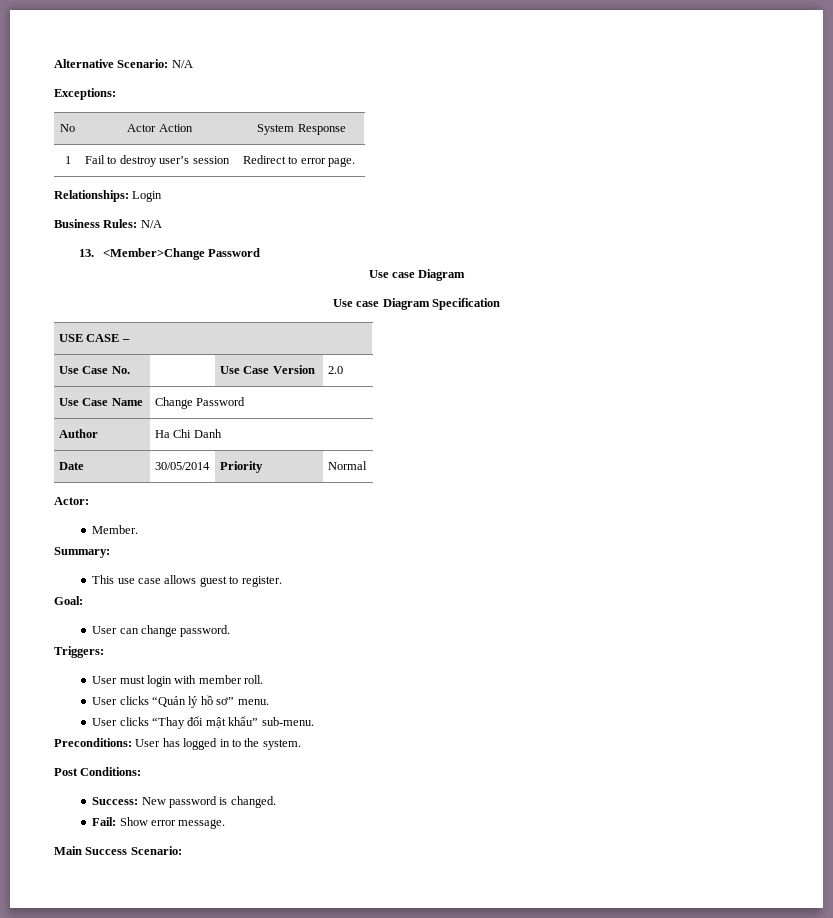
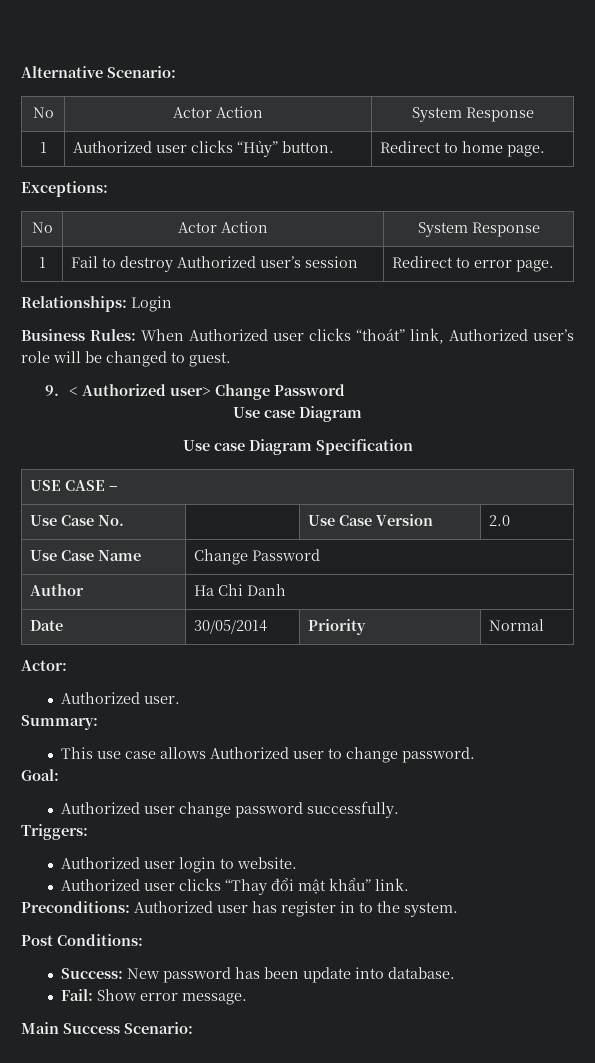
[171,60,193,68] N/A -> [32,107,54,118] [173,106,263,118] [411,107,534,122] [39,142,47,153] [73,140,335,157] [380,141,546,157] // No | Actor Action | System Response // 1 | Authorized user clicks “Hủy” button. | Redirect to home page.
(157, 161) none -> [177,256,257,268] Authorized
[140,220,162,228] [78,248,206,260] N/A // 13. <Member>Change -> [141,328,574,344] [21,351,231,367] [44,384,270,400] When Authorized user clicks “thoát” link, Authorized user’s role will be changed to guest. // 9. < Authorized user> Change
[92,525,139,534] Member. -> [60,692,180,704] Authorized user.
[199,576,282,587] [54,596,83,605] [92,625,231,637] [54,646,104,658] [92,675,264,687] [92,695,269,708] [92,718,118,726] guest to register. // Goal: // User can change password. // Triggers: // User must login with member roll. // User clicks “Quản lý hồ sơ” menu. // User -> [209,747,475,763] [21,769,59,781] [60,801,399,818] [21,824,88,840] [60,857,297,873] [60,879,175,891] Authorized user to change password. // Goal: // Authorized user change password successfully. // Triggers: // Authorized user login to website. // Authorized user
[261,717,314,726] sub-menu. -> [374,878,409,891] link.
[135,738,218,750] User has logged -> [134,901,336,917] Authorized user has register
[219,796,276,808] is changed. -> [234,967,455,983] has been update into database.

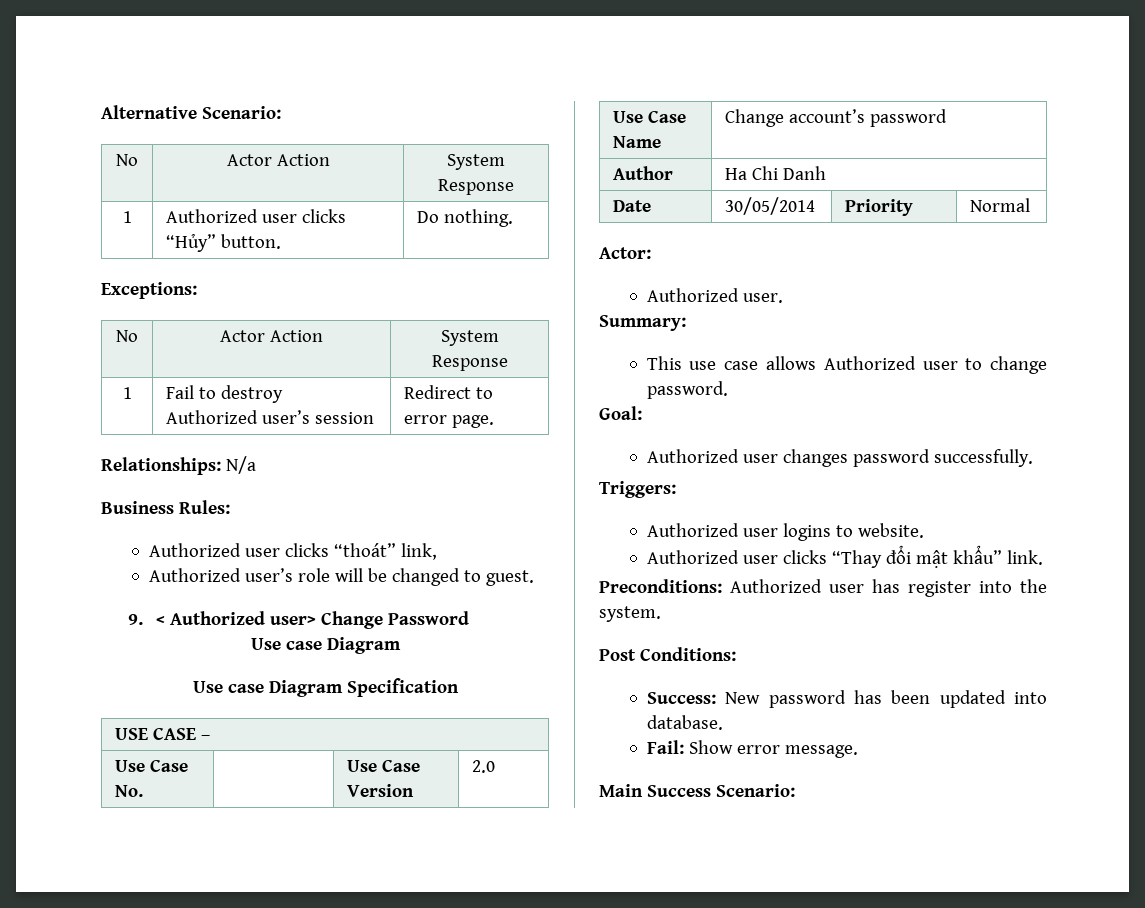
[380,141,546,157] Redirect to home page. -> [417,209,514,227] Do nothing.
[131,296,172,312] Login -> [225,456,256,474] N/a
[141,329,184,341] When -> (230, 507) //
(444, 336) none -> (437, 551) //
[252,549,321,561] Password -> [789,109,948,127] account’s password
[178,802,231,818] change -> [782,449,848,467] changes
[178,857,216,873] login -> [782,523,831,541] logins
[340,901,373,913] in to -> [979,581,1012,593] into
[302,967,351,983] update -> [939,690,1006,708] updated

